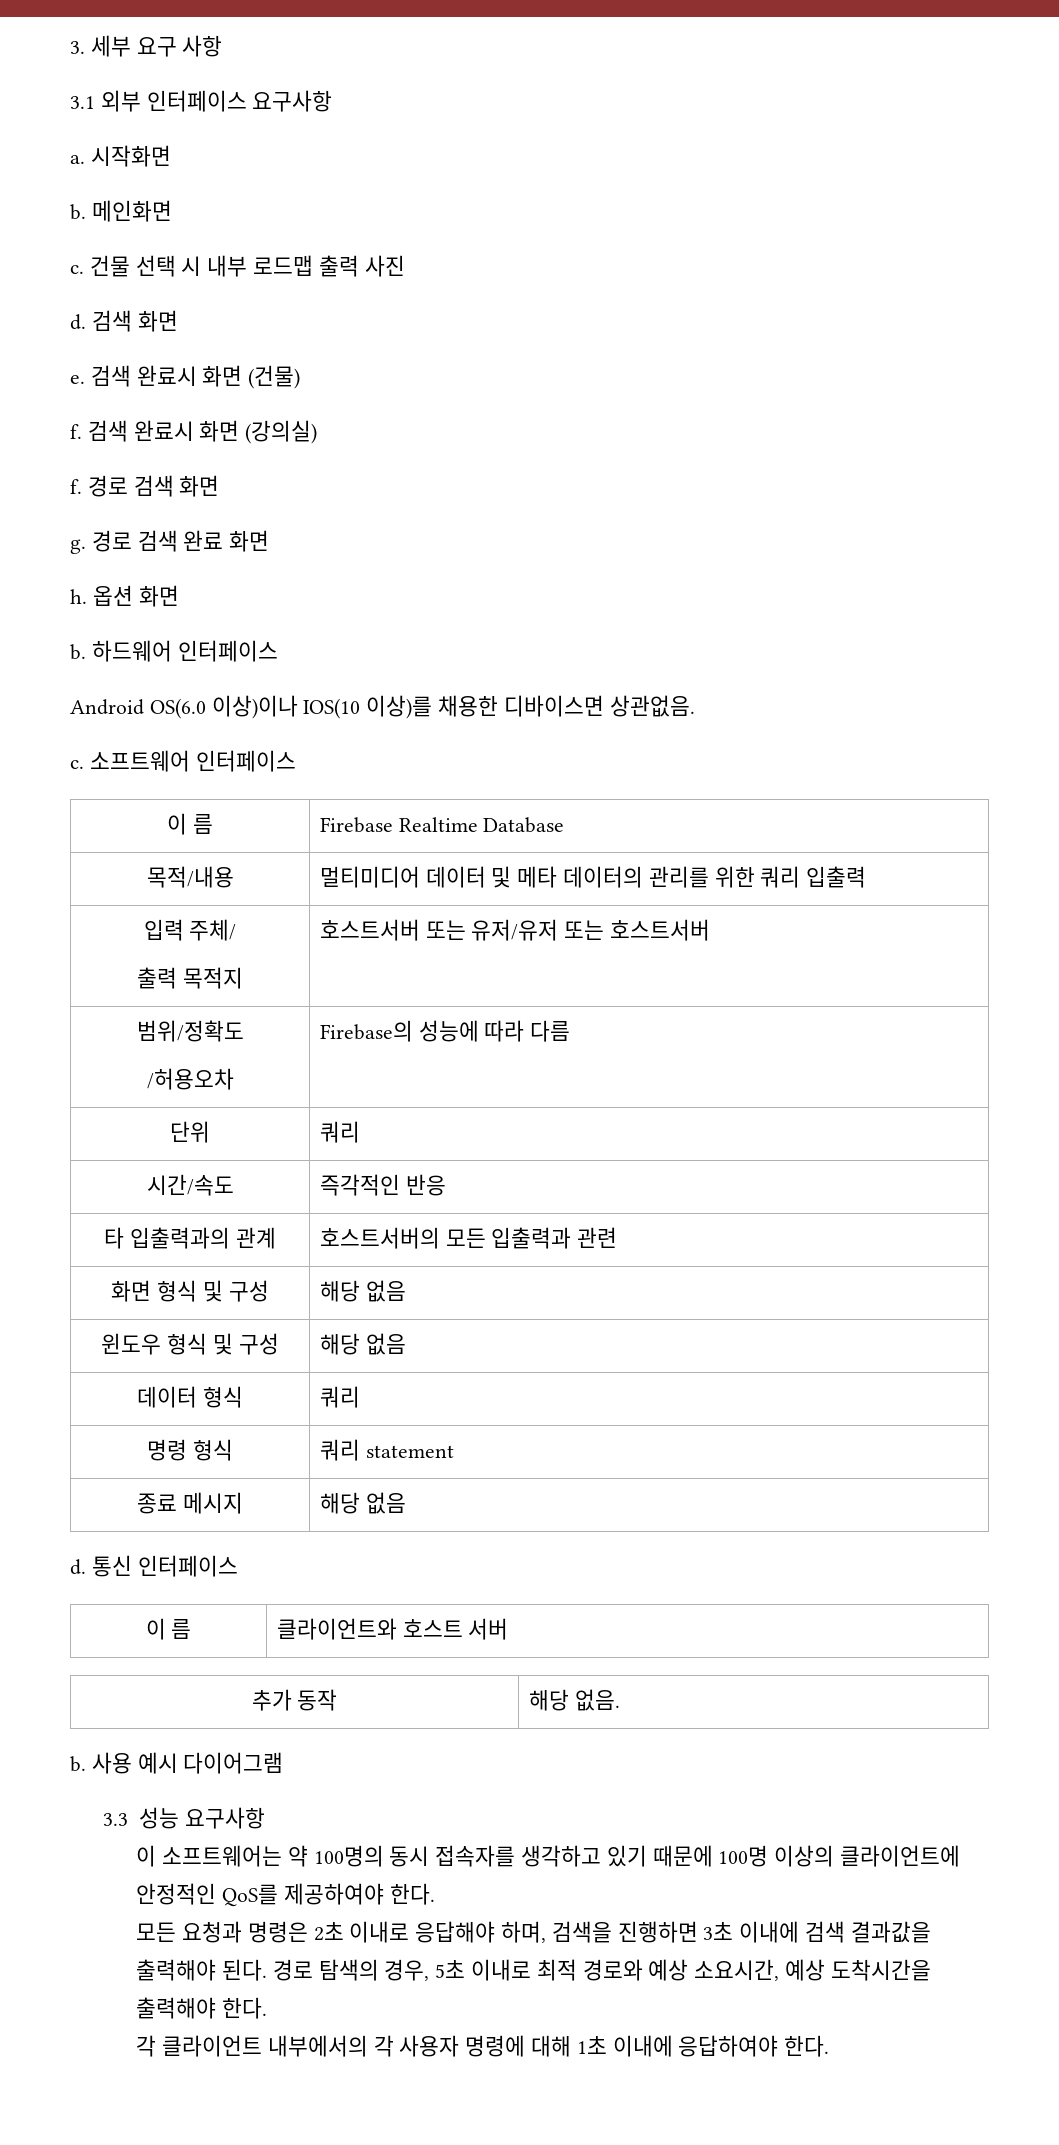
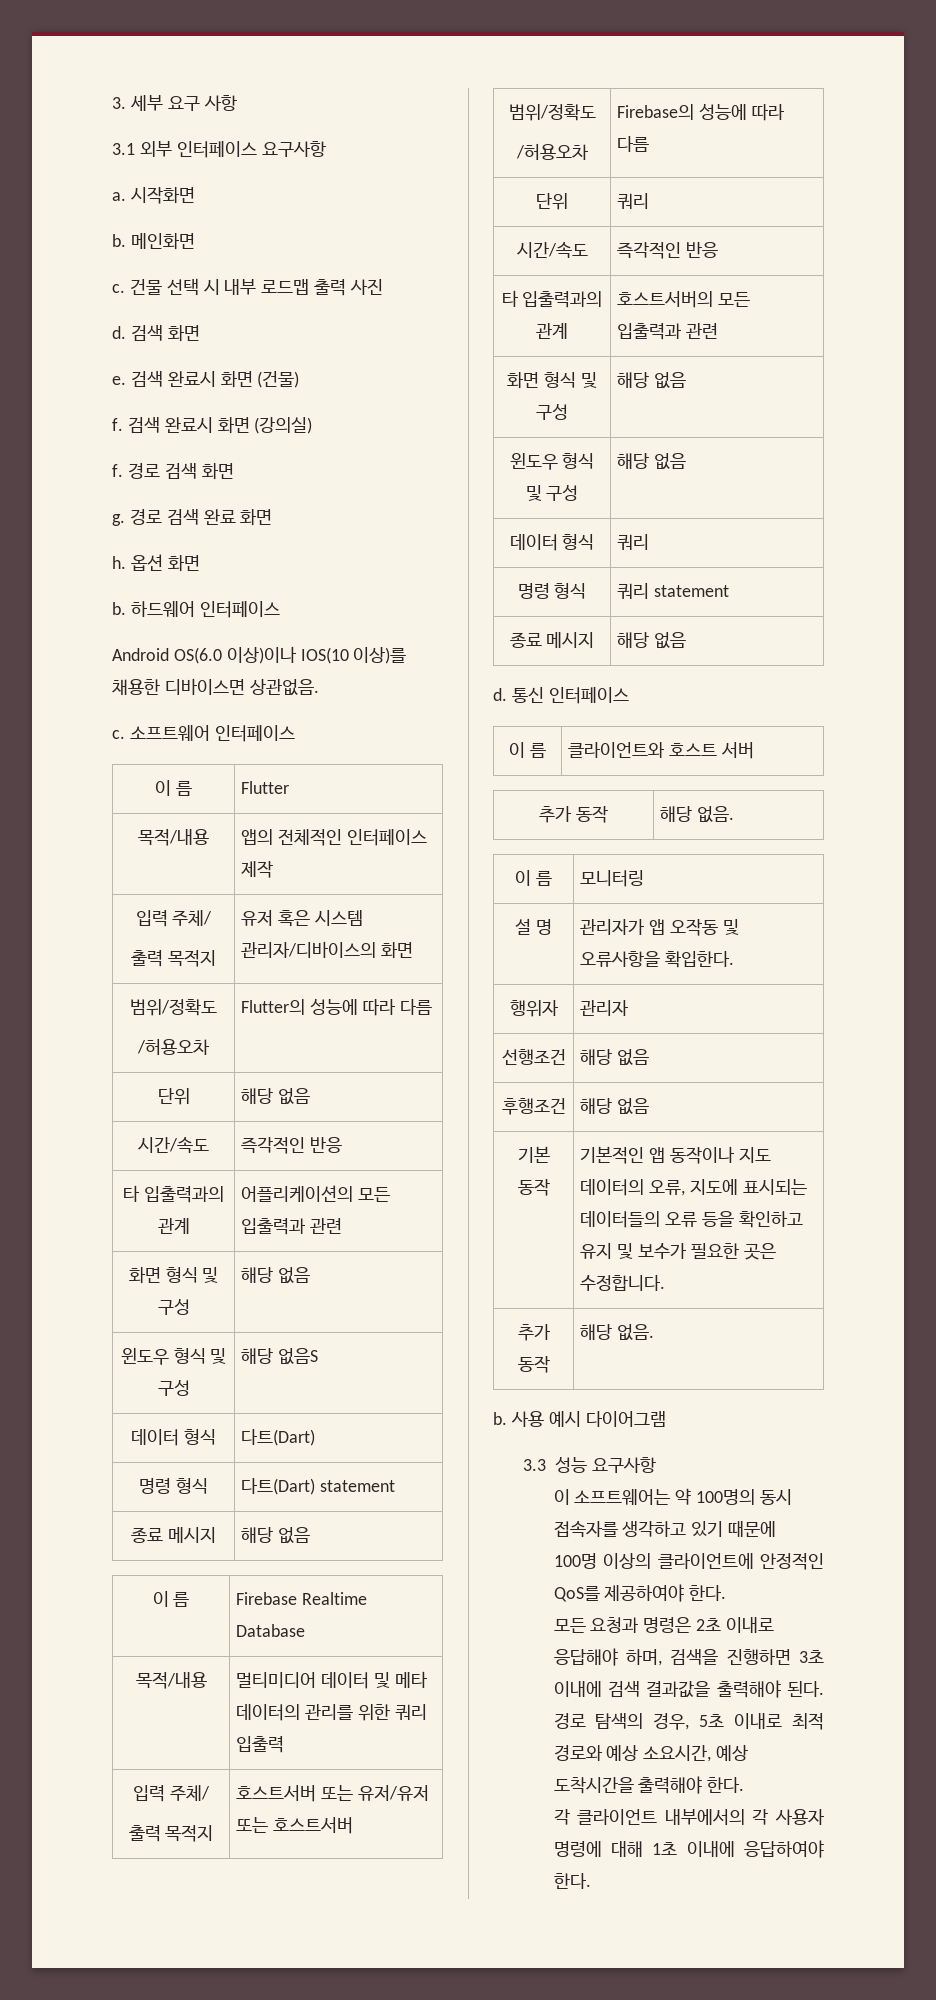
(296, 761) none -> [155,780,192,796] [241,781,290,794] [138,829,209,846] [241,829,427,846] [241,860,274,878] [135,910,213,927] [131,950,216,967] [241,910,363,927] [241,941,414,959] [130,999,217,1016] [137,1038,210,1056] [241,999,432,1016] [157,1088,190,1105] [241,1088,311,1105] [138,1137,209,1154] [241,1137,343,1154] [123,1185,224,1203] [157,1217,190,1234] [241,1185,391,1202] [241,1218,343,1235] [128,1266,219,1284] [157,1299,190,1315] [241,1267,311,1284] [120,1348,227,1365] [157,1380,190,1396] [241,1348,319,1365] [131,1429,216,1446] [241,1429,316,1446] [139,1478,208,1494] [241,1478,396,1495] [131,1527,216,1543] [241,1527,311,1544] // 이 름 | Flutter // 목적/내용 | 앱의 전체적인 인터페이스 제작 // 입력 주체/ // 출력 목적지 | 유저 혹은 시스템 관리자/디바이스의 화면 // 범위/정확도 // /허용오차 | Flutter의 성능에 따라 다름 // 단위 | 해당 없음 // 시간/속도 | 즉각적인 반응 // 타 입출력과의 관계 | 어플리케이션의 모든 입출력과 관련 // 화면 형식 및 구성 | 해당 없음 // 윈도우 형식 및 구성 | 해당 없음S // 데이터 형식 | 다트(Dart) // 명령 형식 | 다트(Dart) statement // 종료 메시지 | 해당 없음
(620, 1700) none -> [515,870,552,886] [580,870,645,887] [515,918,552,935] [580,918,739,936] [580,951,735,968] [509,1000,559,1017] [580,1000,630,1016] [501,1049,566,1065] [580,1049,650,1066] [501,1098,566,1115] [580,1098,650,1115] [517,1146,550,1163] [517,1178,550,1196] [580,1146,771,1164] [580,1179,807,1196] [580,1211,803,1228] [580,1243,776,1260] [580,1275,666,1291] [517,1324,551,1341] [517,1355,550,1373] [580,1324,655,1341] // 이 름 | 모니터링 // 설 명 | 관리자가 앱 오작동 및 오류사항을 확입한다. // 행위자 | 관리자 // 선행조건 | 해당 없음 // 후행조건 | 해당 없음 // 기본 동작 | 기본적인 앱 동작이나 지도 데이터의 오류, 지도에 표시되는 데이터들의 오류 등을 확인하고 유지 및 보수가 필요한 곳은 수정합니다. // 추가 동작 | 해당 없음.

